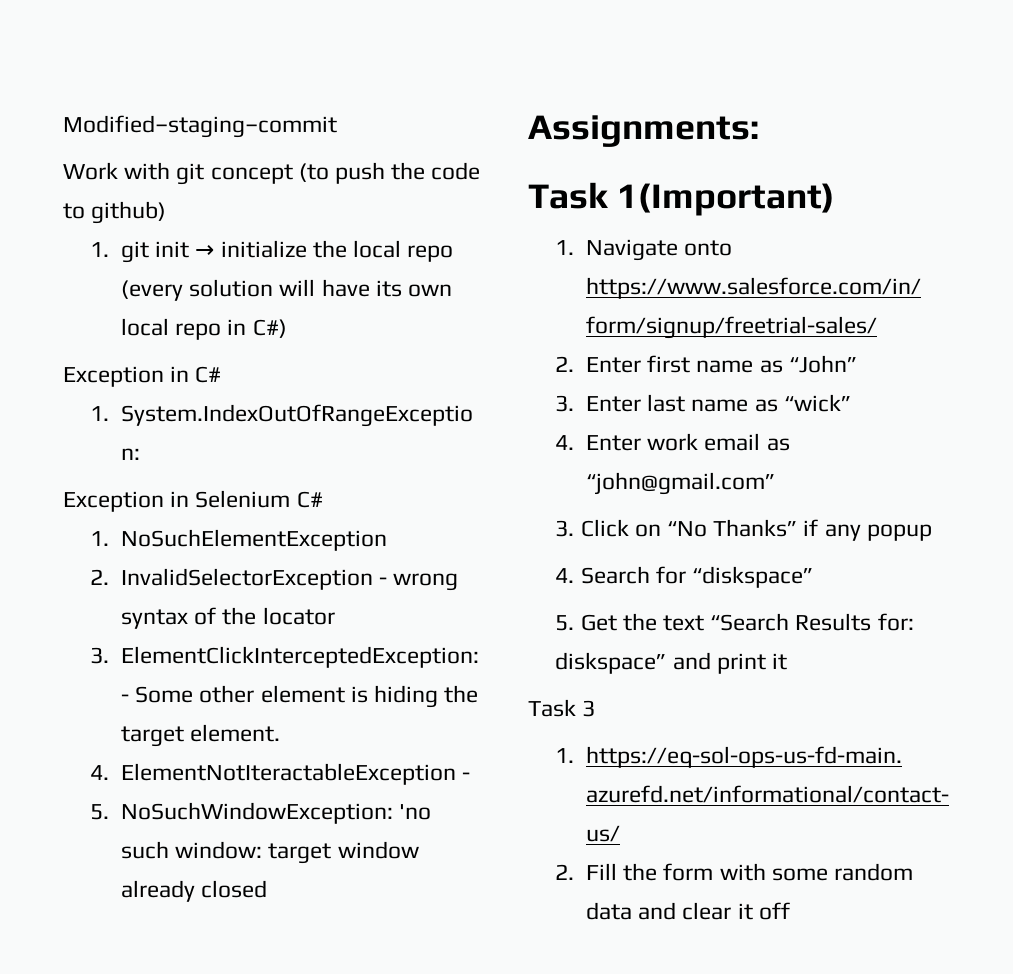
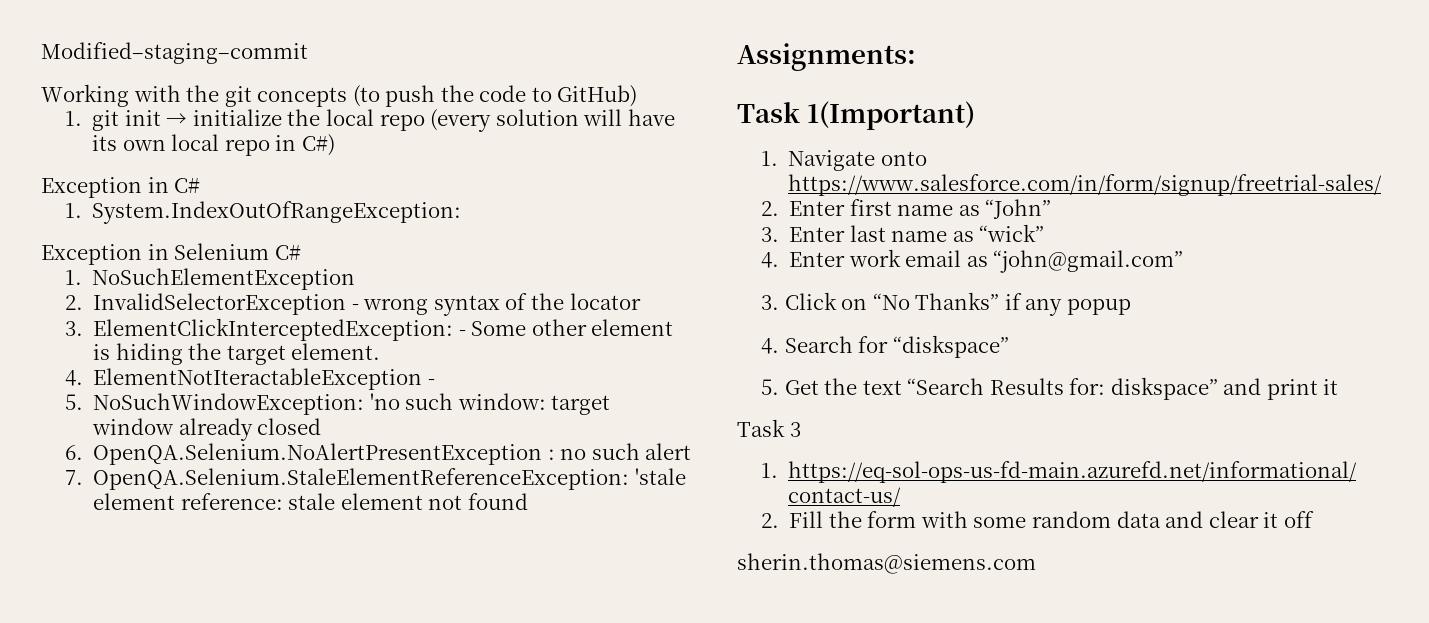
[63,162,293,185] Work with git concept -> [41,84,348,107] Working with the git concepts
[91,201,167,224] github) -> [557,85,638,107] GitHub)
(268, 889) none -> [65,443,692,465] [65,468,686,490] [93,493,528,510] // 6. OpenQA.Selenium.NoAlertPresentException : no such alert // 7. OpenQA.Selenium.StaleElementReferenceException: 'stale element reference: stale element not found
(790, 911) none -> [737,553,1036,574] // sherin.thomas@siemens.com

